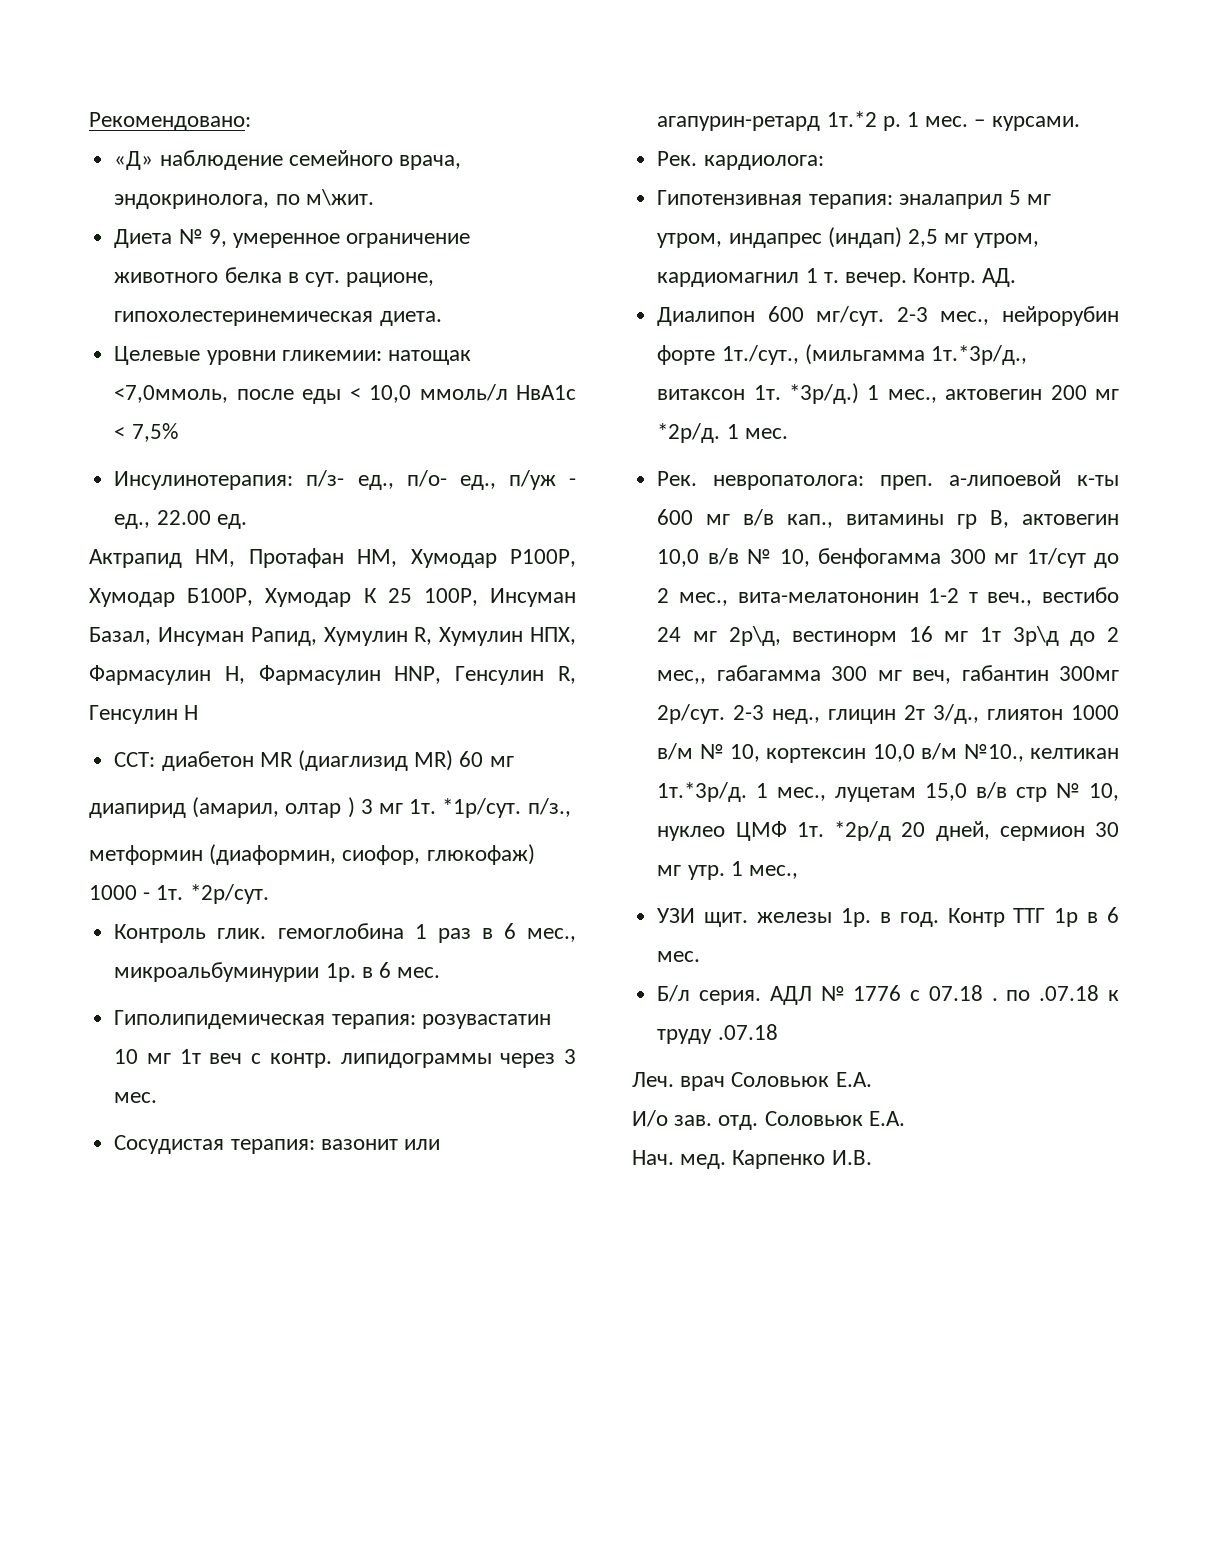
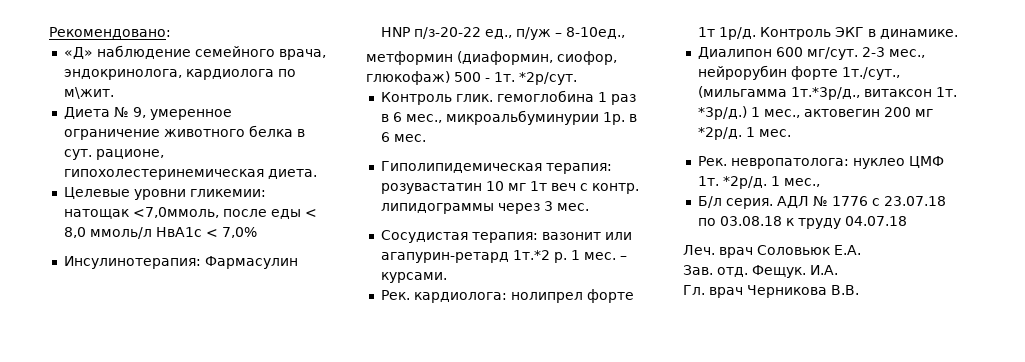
(270, 201) none -> [185,69,274,80] кардиолога
[369,385,412,403] 10,0 -> [63,227,86,238] 8,0
[131,423,178,442] 7,5% -> [221,227,257,238] 7,0%
[306,470,576,490] [114,510,247,529] [89,548,576,568] [89,588,576,607] [89,627,576,646] [89,665,576,685] [89,705,199,724] [114,750,514,771] [89,797,571,818] п/з- ед., п/о- ед., п/уж - ед., 22.00 ед. // Актрапид НМ, Протафан НМ, Хумодар Р100Р, Хумодар Б100Р, Хумодар К 25 100Р, Инсуман Базал, Инсуман Рапид, Хумулин R, Хумулин НПХ, Фармасулин Н, Фармасулин НNР, Генсулин R, Генсулин Н // ССТ: диабетон МR (диаглизид МR) 60 мг // диапирид (амарил, олтар ) 3 мг 1т. *1р/сут. п/з., -> [204,256,298,269] [380,27,625,40] Фармасулин НNP п/з-20-22 ед., п/уж – 8-10ед.,
[89,885,137,900] 1000 -> [454,72,481,82] 500
[657,190,1052,209] [657,227,1040,248] [657,268,1017,287] // Гипотензивная терапия: эналаприл 5 мг утром, индапрес (индап) 2,5 мг утром, кардиомагнил 1 т. вечер. Контр. АД. -> [510,289,634,303] [697,27,958,40] нолипрел форте 1т 1р/д. Контроль ЭКГ в динамике.
[880,470,1119,490] [657,509,1119,529] [657,548,1119,568] [657,587,1119,606] [657,626,1119,646] [657,665,1119,684] [657,704,1119,724] [657,743,1119,763] [657,782,1119,802] [657,821,1119,841] [657,861,798,880] [657,907,1119,927] [657,951,701,962] преп. а-липоевой к-ты 600 мг в/в кап., витамины гр В, актовегин 10,0 в/в № 10, бенфогамма 300 мг 1т/сут до 2 мес., вита-мелатононин 1-2 т веч., вестибо 24 мг 2р\д, вестинорм 16 мг 1т 3р\д до 2 мес,, габагамма 300 мг веч, габантин 300мг 2р/сут. 2-3 нед., глицин 2т 3/д., глиятон 1000 в/м № 10, кортексин 10,0 в/м №10., келтикан 1т.*3р/д. 1 мес., луцетам 15,0 в/в стр № 10, нуклео ЦМФ 1т. *2р/д 20 дней, сермион 30 мг утр. 1 мес., // УЗИ щит. железы 1р. в год. Контр ТТГ 1р в 6 мес. -> [852,156,944,169] [697,176,820,189] нуклео ЦМФ 1т. *2р/д. 1 мес.,
[928,985,1100,1001] 07.18 . по .07.18 -> [883,196,946,206] [697,216,782,226] 23.07.18 по 03.08.18
[717,1024,778,1040] .07.18 -> [844,216,907,226] 04.07.18
[632,1110,905,1130] [632,1150,872,1169] И/о зав. отд. Соловьюк Е.А. // Нач. мед. Карпенко И.В. -> [683,265,838,278] [683,285,859,298] Зав. отд. Фещук. И.А. // Гл. врач Черникова В.В.

